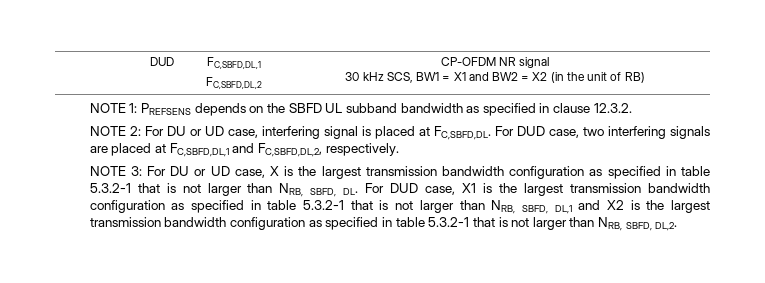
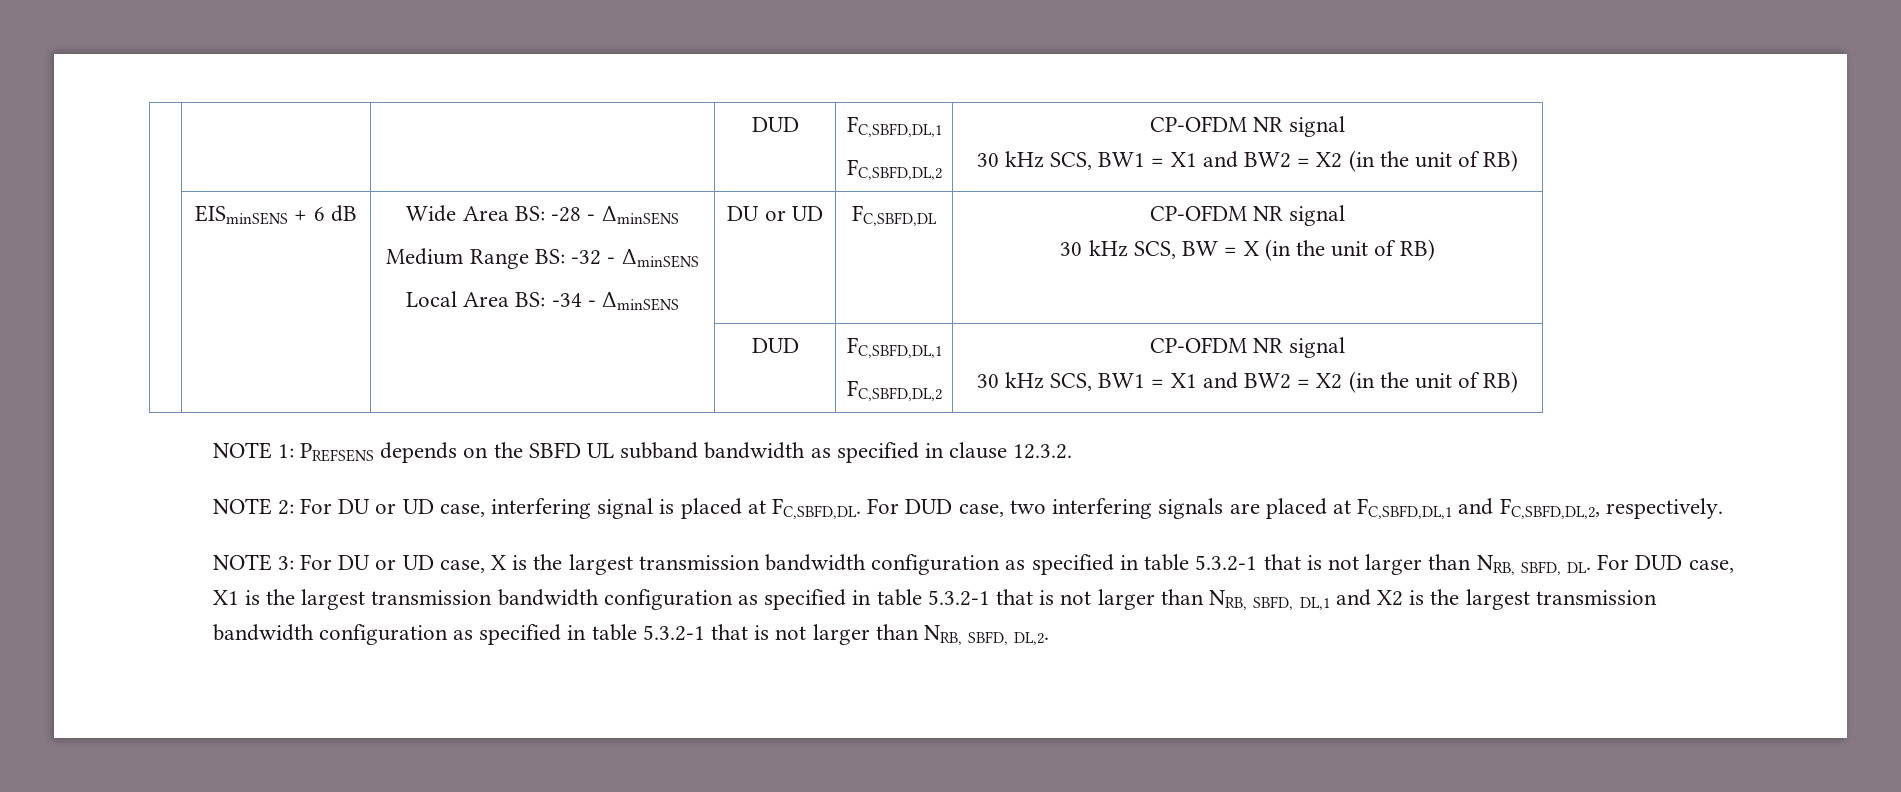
(645, 77) none -> [195,205,357,225] [406,205,679,225] [386,248,699,269] [405,291,680,311] [727,206,823,221] [852,205,937,226] [1149,205,1346,226] [1060,239,1435,261] [751,338,799,353] [846,337,942,358] [846,380,942,401] [1149,337,1346,358] [976,371,1519,393] // | EISminSENS + 6 dB | Wide Area BS: -28 - ΔminSENS // Medium Range BS: -32 - ΔminSENS // Local Area BS: -34 - ΔminSENS | DU or UD | FC,SBFD,DL | CP-OFDM NR signal // 30 kHz SCS, BW = X (in the unit of RB) // | | | DUD | FC,SBFD,DL,1 // FC,SBFD,DL,2 | CP-OFDM NR signal // 30 kHz SCS, BW1 = X1 and BW2 = X2 (in the unit of RB)

